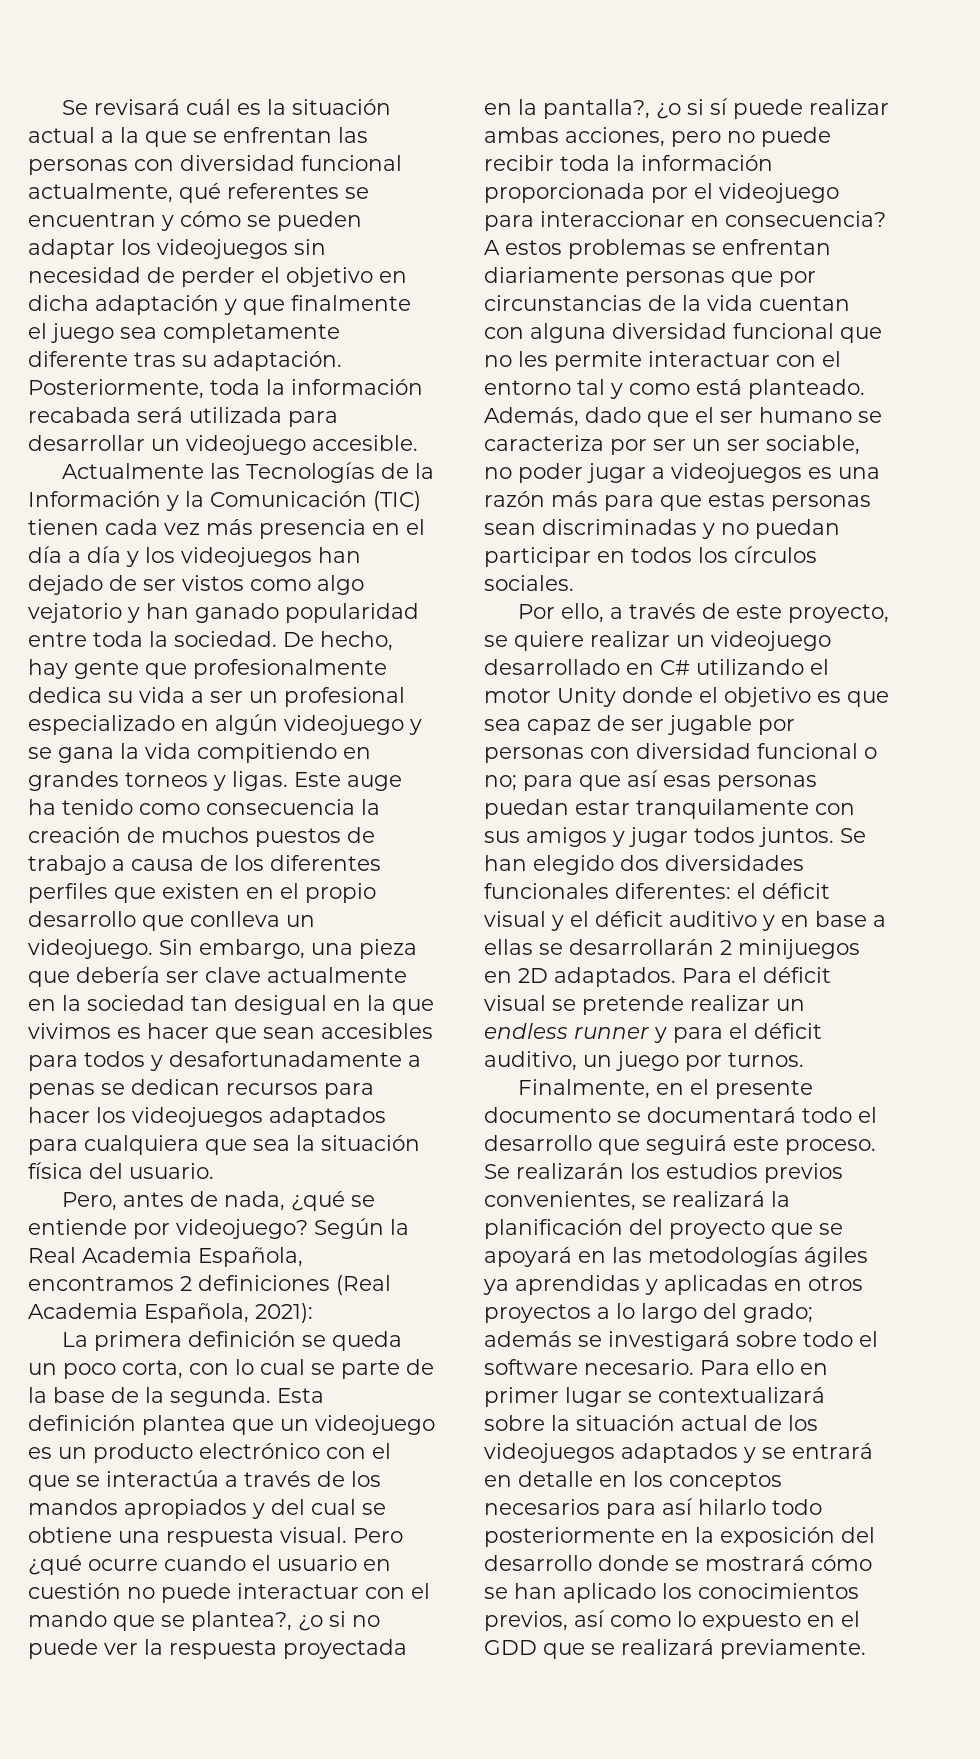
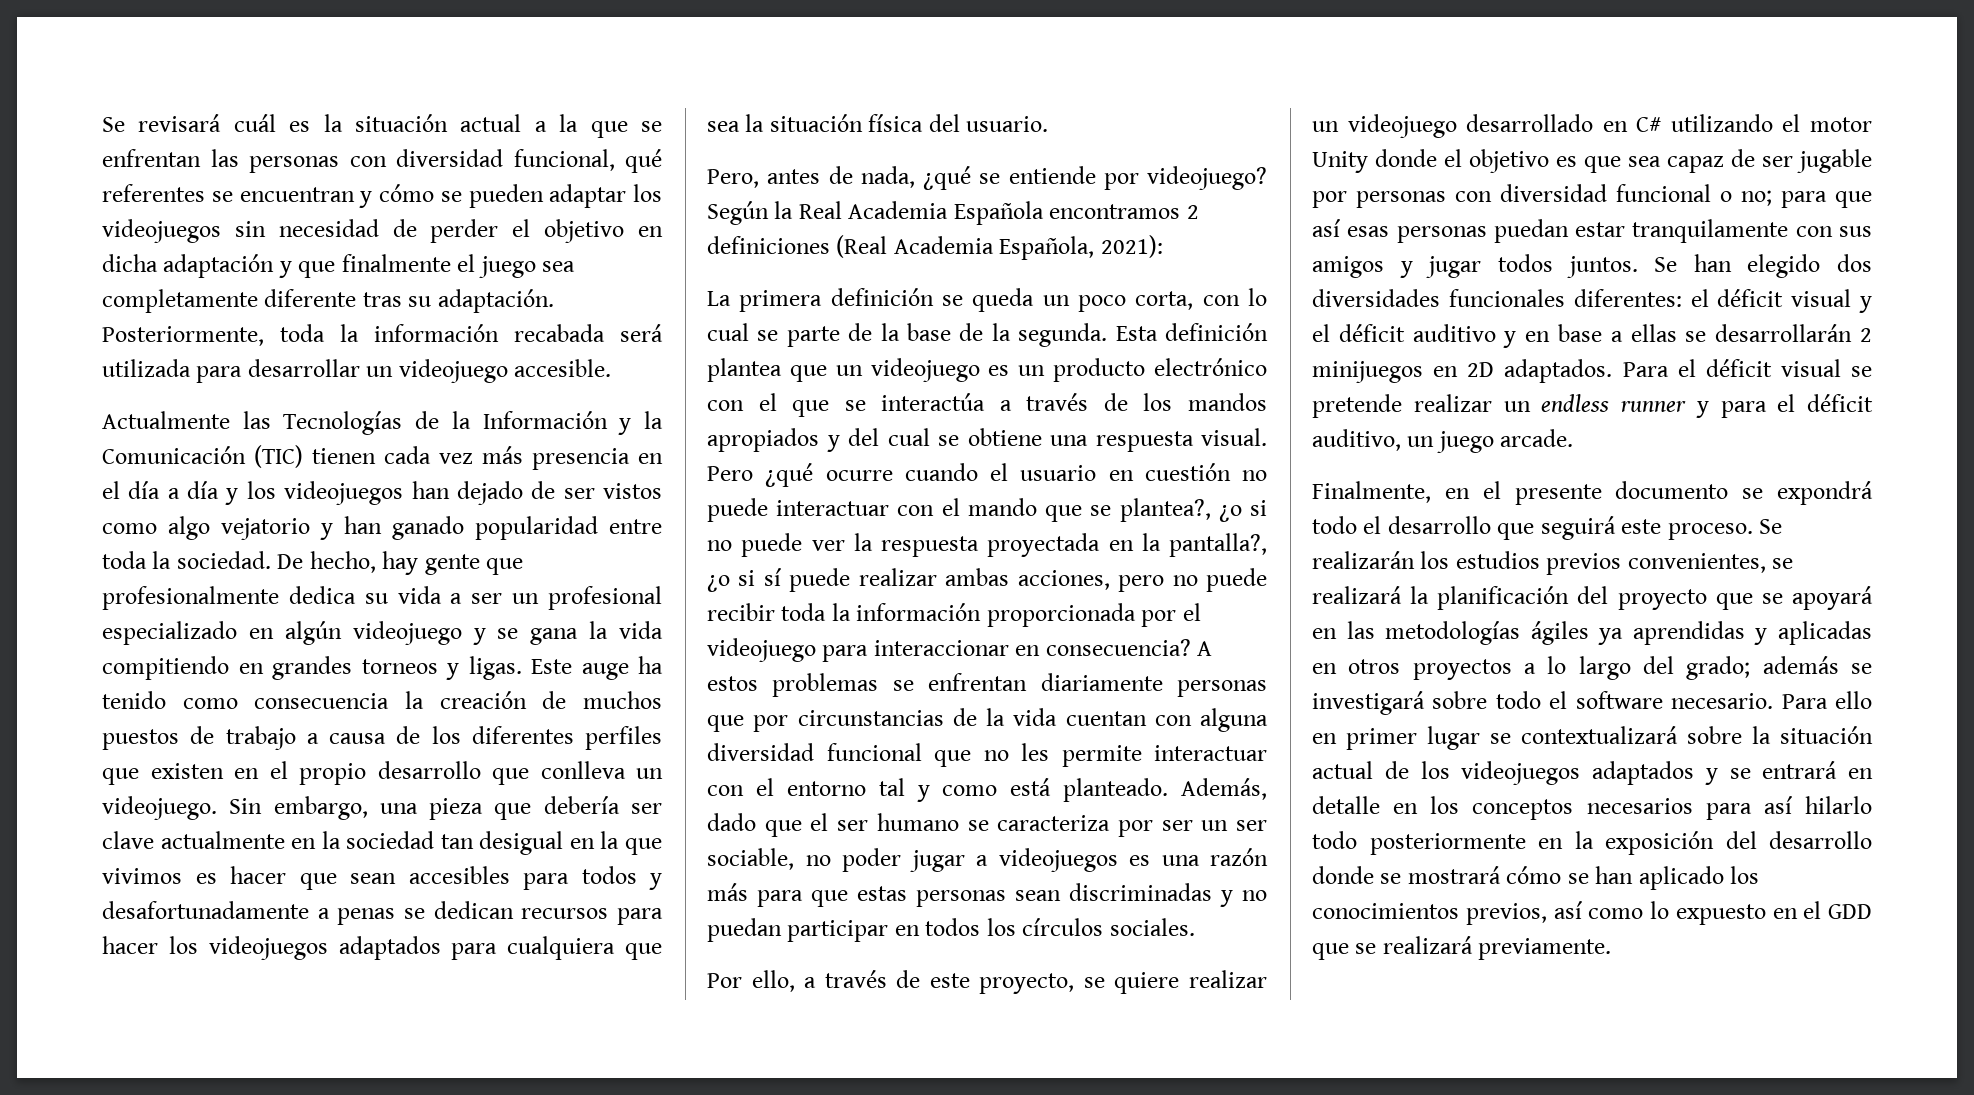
[301,155,402,171] [28,183,173,203] funcional actualmente, -> [513,149,615,171] funcional,
[198,1247,303,1267] Española, -> [953,201,1044,225] Española
[685,1052,804,1071] por turnos. -> [1500,429,1574,447] arcade.
[647,1107,796,1123] documentará -> [1777,481,1873,505] expondrá

